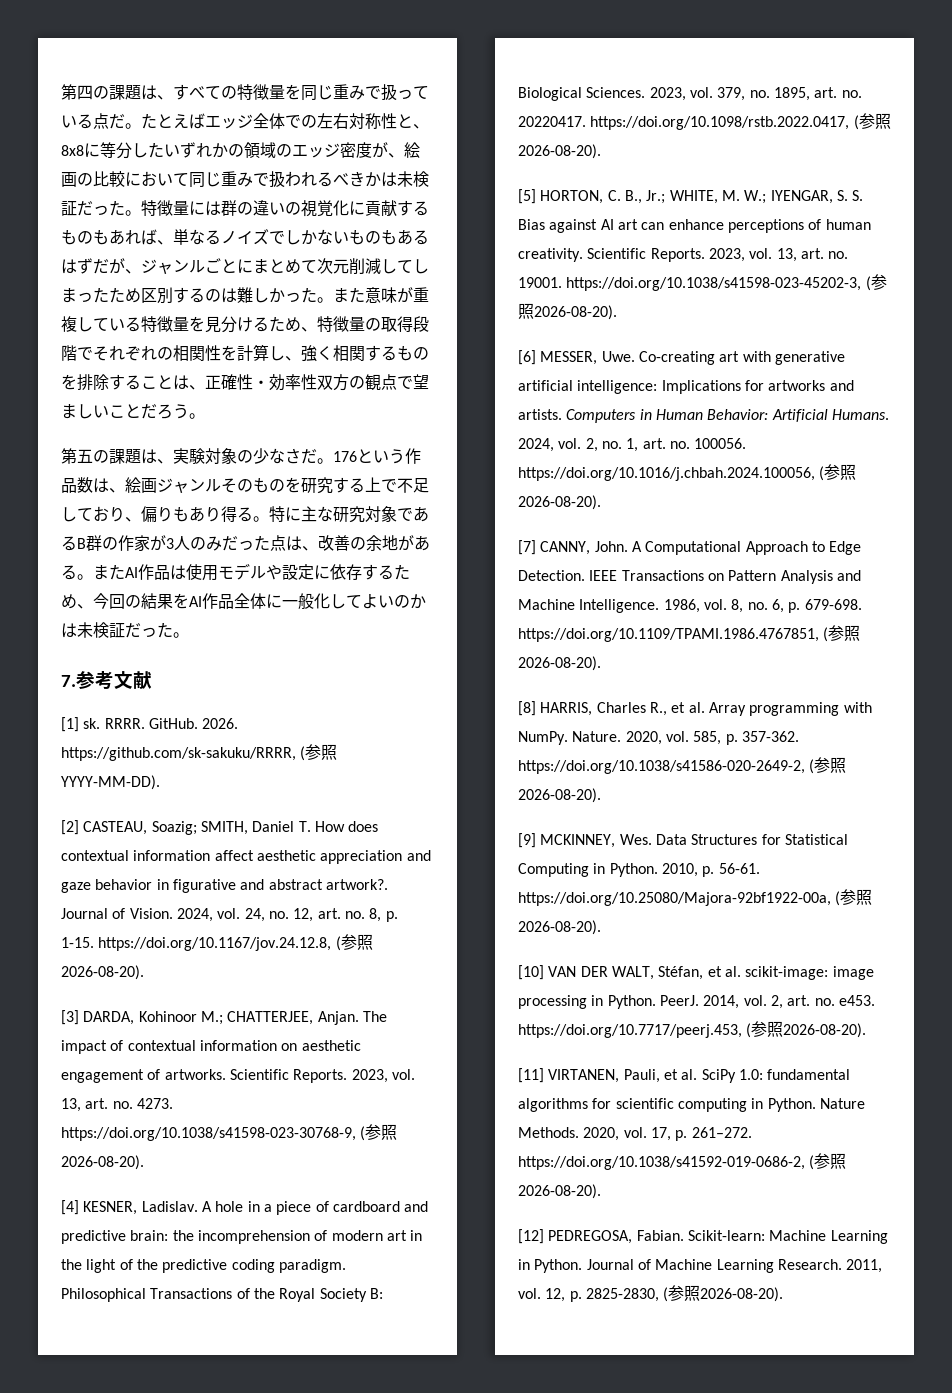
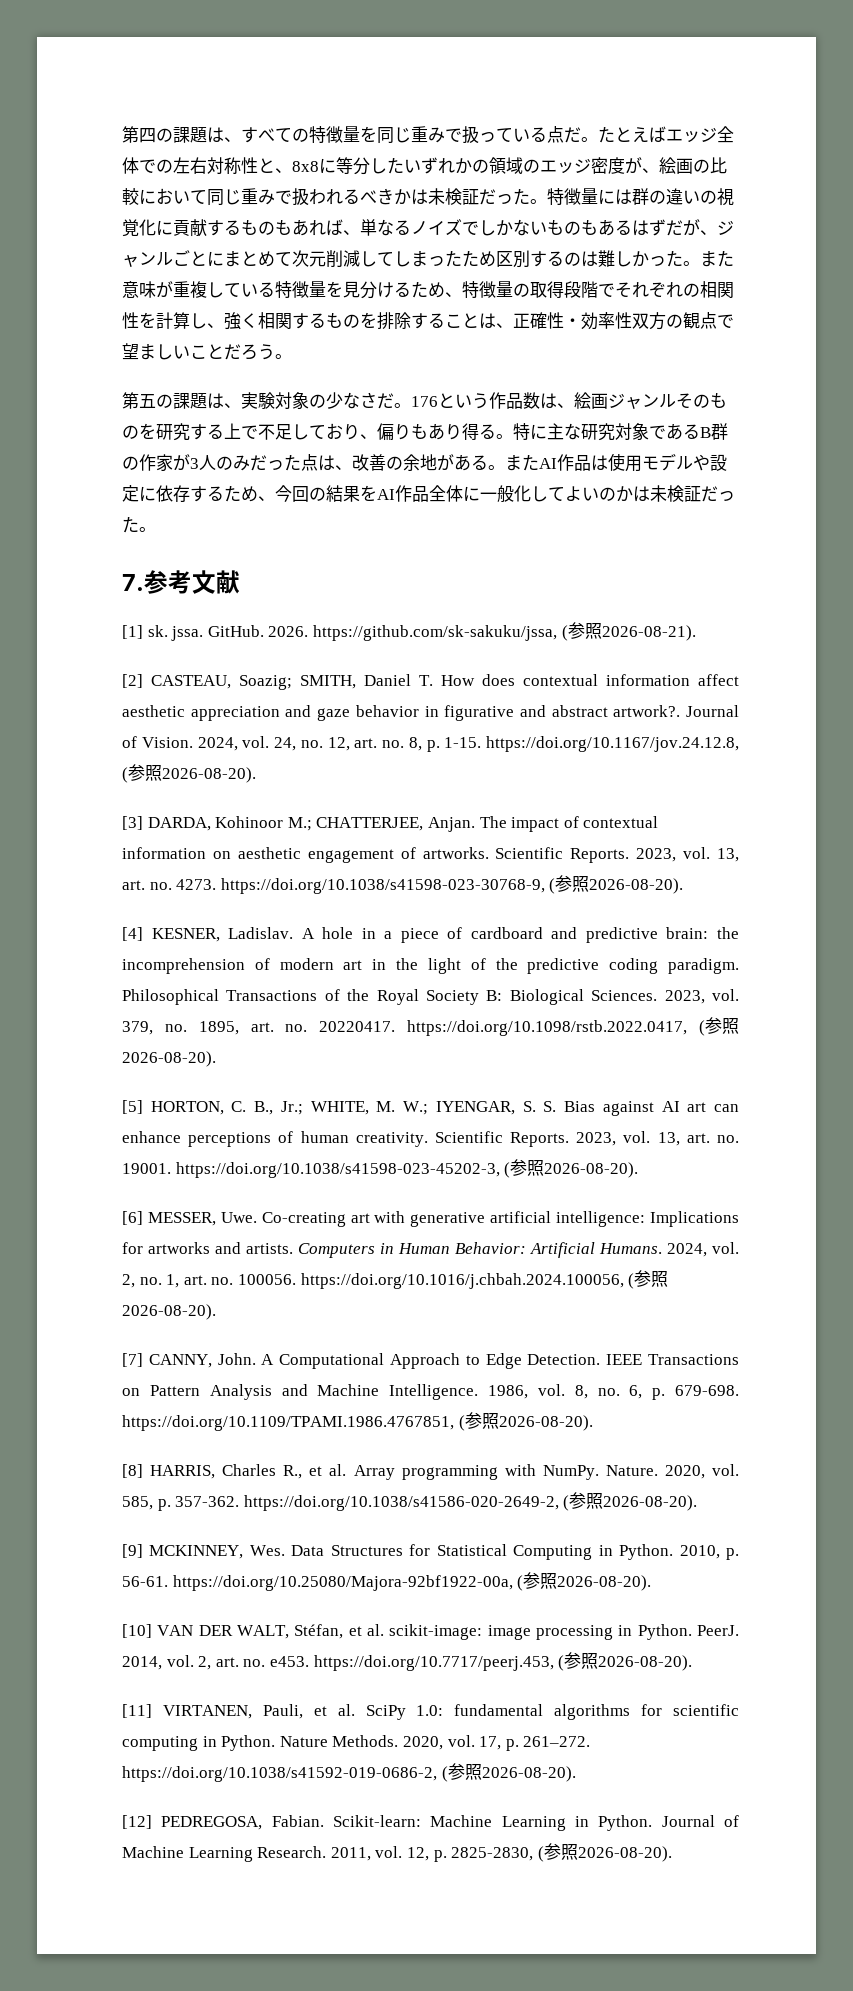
[104,718,145,729] RRRR. -> [171,626,204,641] jssa.
[61,744,338,761] [61,775,160,790] https://github.com/sk-sakuku/RRRR, (参照YYYY-MM-DD). -> [312,622,696,641] https://github.com/sk-sakuku/jssa, (参照2026-08-21).

